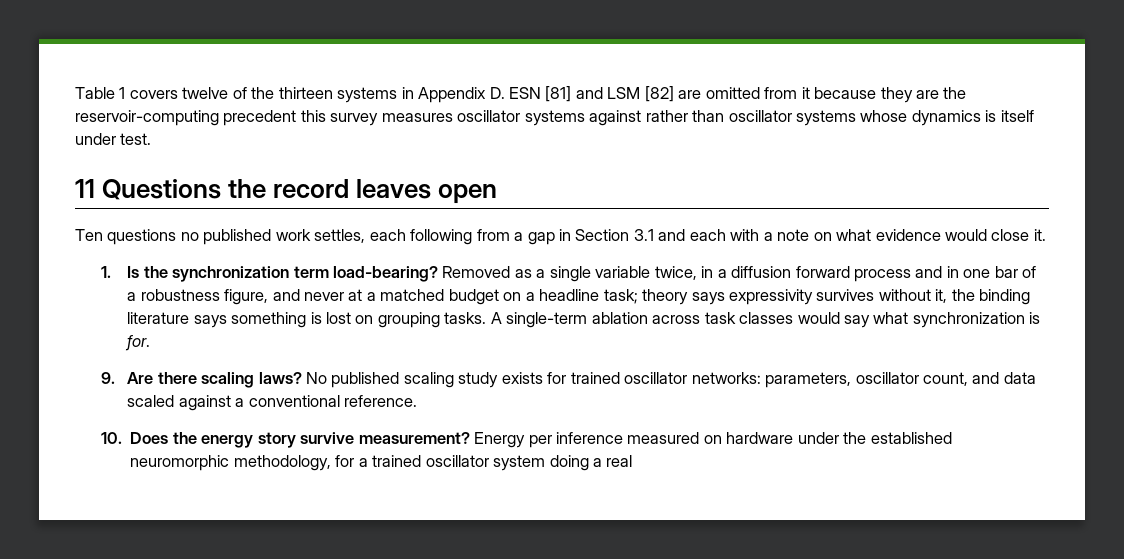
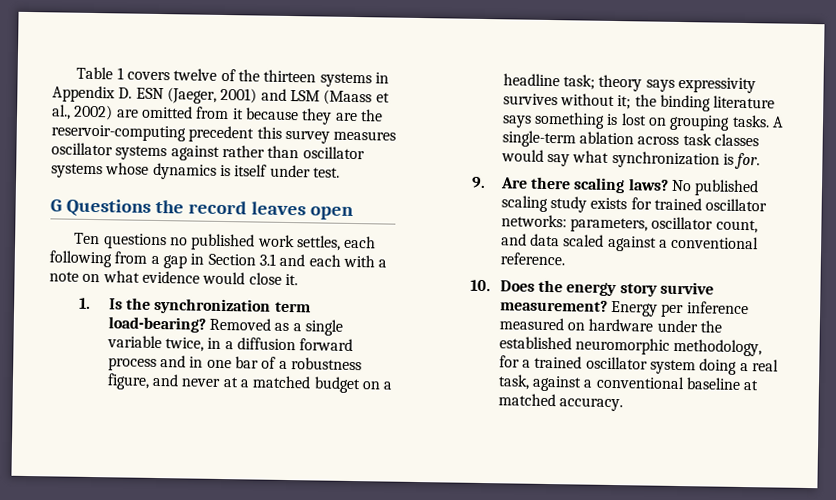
[545,86,674,102] [81] and LSM [82] -> [166,87,390,106] [51,104,114,121] (Jaeger, 2001) and LSM (Maass et al., 2002)
[75,179,95,198] 11 -> [50,199,62,212] G
[935,289,948,303] it, -> [617,95,632,110] it;
(633, 461) none -> [497,374,760,392] [497,393,624,412] task, against a conventional baseline at matched accuracy.

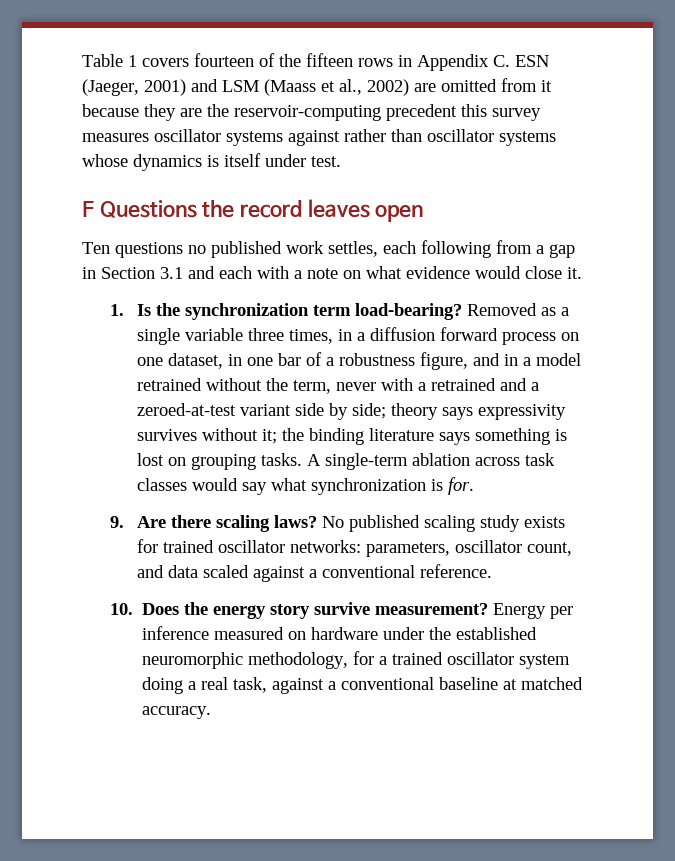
[173,68,218,81] twelve -> [194,53,254,67] fourteen
[263,69,372,88] thirteen systems -> [306,53,393,67] fifteen rows
[118,87,133,99] D. -> [493,55,510,67] C.
[50,199,62,212] G -> [82,201,94,217] F
[165,337,205,352] twice, -> [248,328,334,344] three times,
[160,355,187,368] and -> [561,332,580,341] [137,353,224,369] on one dataset,
[181,375,393,394] [502,73,596,90] never at a matched budget on a headline task; -> [504,353,582,366] [137,378,540,394] [137,403,387,420] in a model retrained without the term, never with a retrained and a zeroed-at-test variant side by side;

